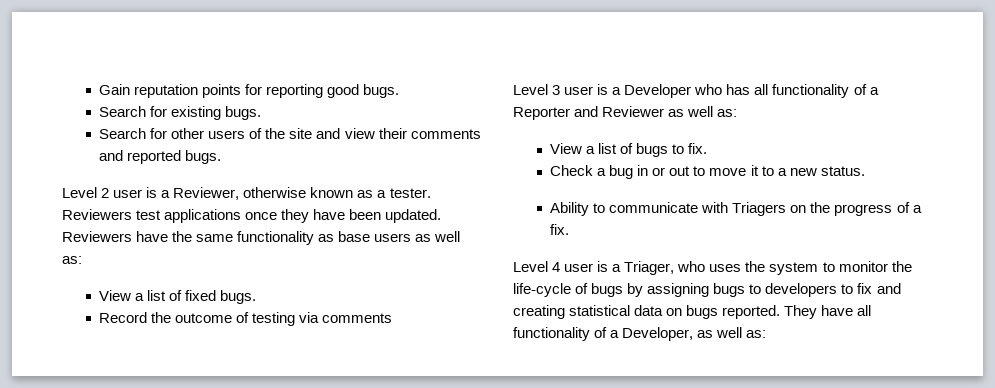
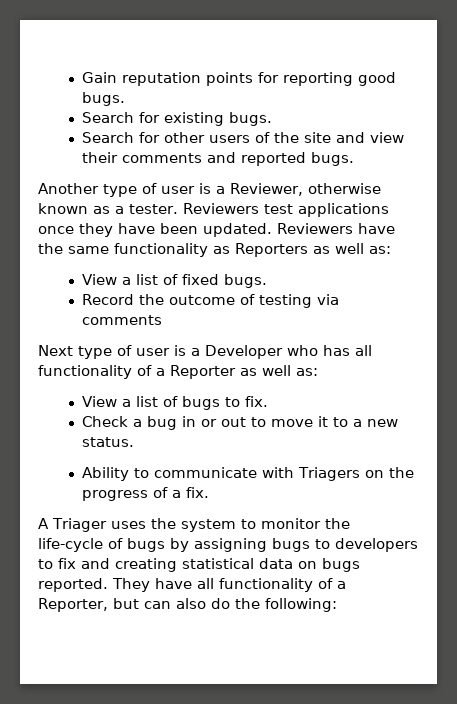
[62,187,110,198] Level 2 -> [38,183,157,197] Another type of
[338,231,412,242] base users -> [235,243,308,257] Reporters
[513,84,561,95] Level 3 -> [38,345,132,359] Next type of
[574,106,665,117] and Reviewer -> (236, 372) none
[513,261,706,275] Level 4 user is a Triager, who -> [38,518,107,532] A Triager
[622,327,767,341] Developer, as well as: -> [38,598,337,612] Reporter, but can also do the following:

